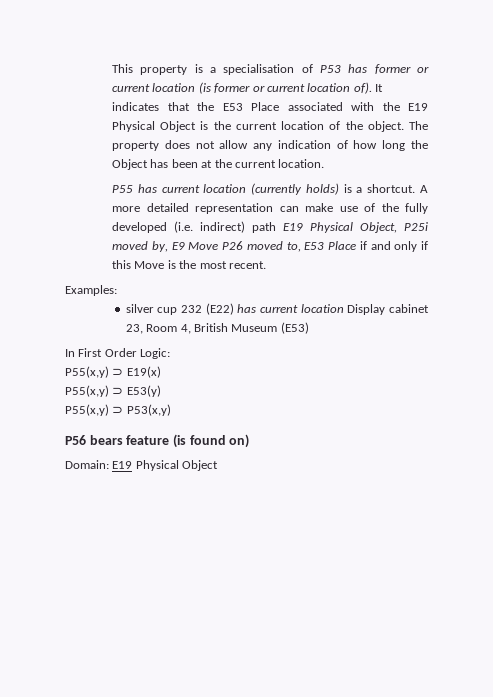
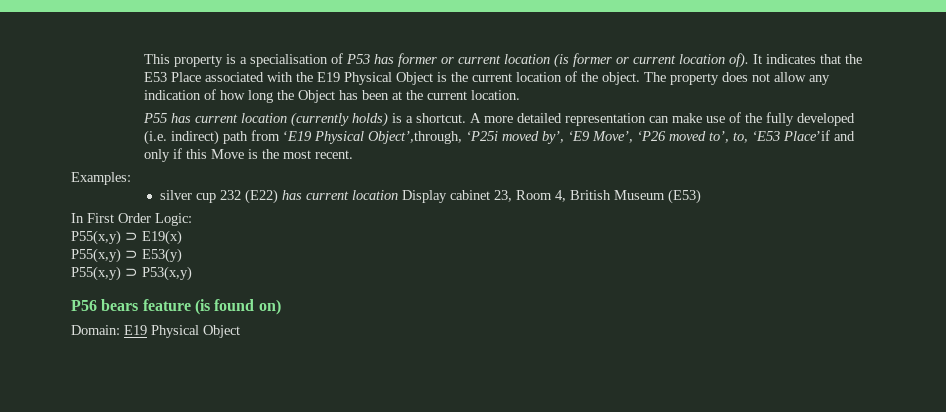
[283,222,428,233] [112,241,367,252] E19 Physical Object, P25i moved by, E9 Move P26 moved to, E53 Place if -> [251,130,831,144] from ‘E19 Physical Object’,through, ‘P25i moved by’, ‘E9 Move’, ‘P26 moved to’, to, ‘E53 Place’if

